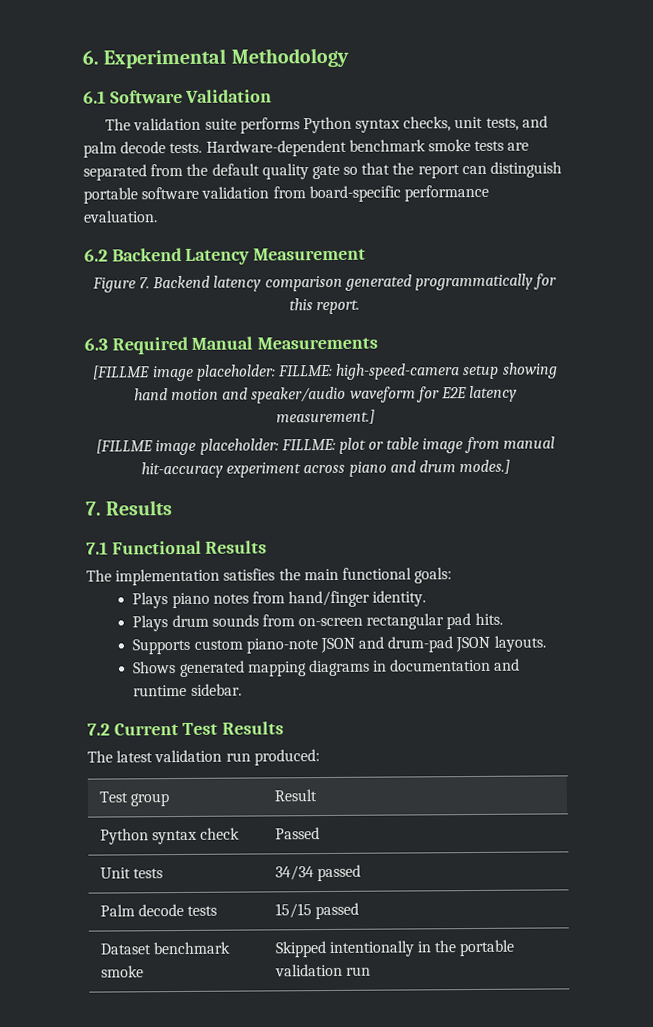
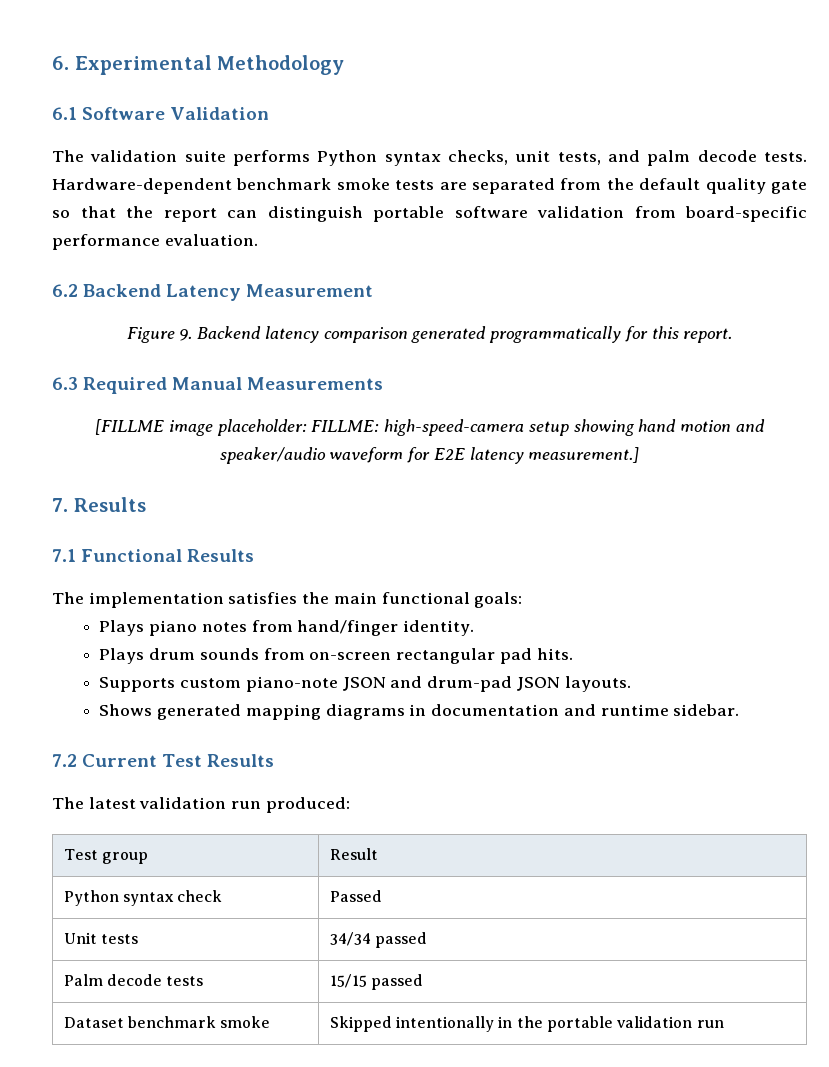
[139,277,151,289] 7. -> [179,329,193,341] 9.
[96,436,555,456] [140,459,511,479] // [FILLME image placeholder: FILLME: plot or table image from manual hit-accuracy experiment across piano and drum modes.] -> (640, 455) none

